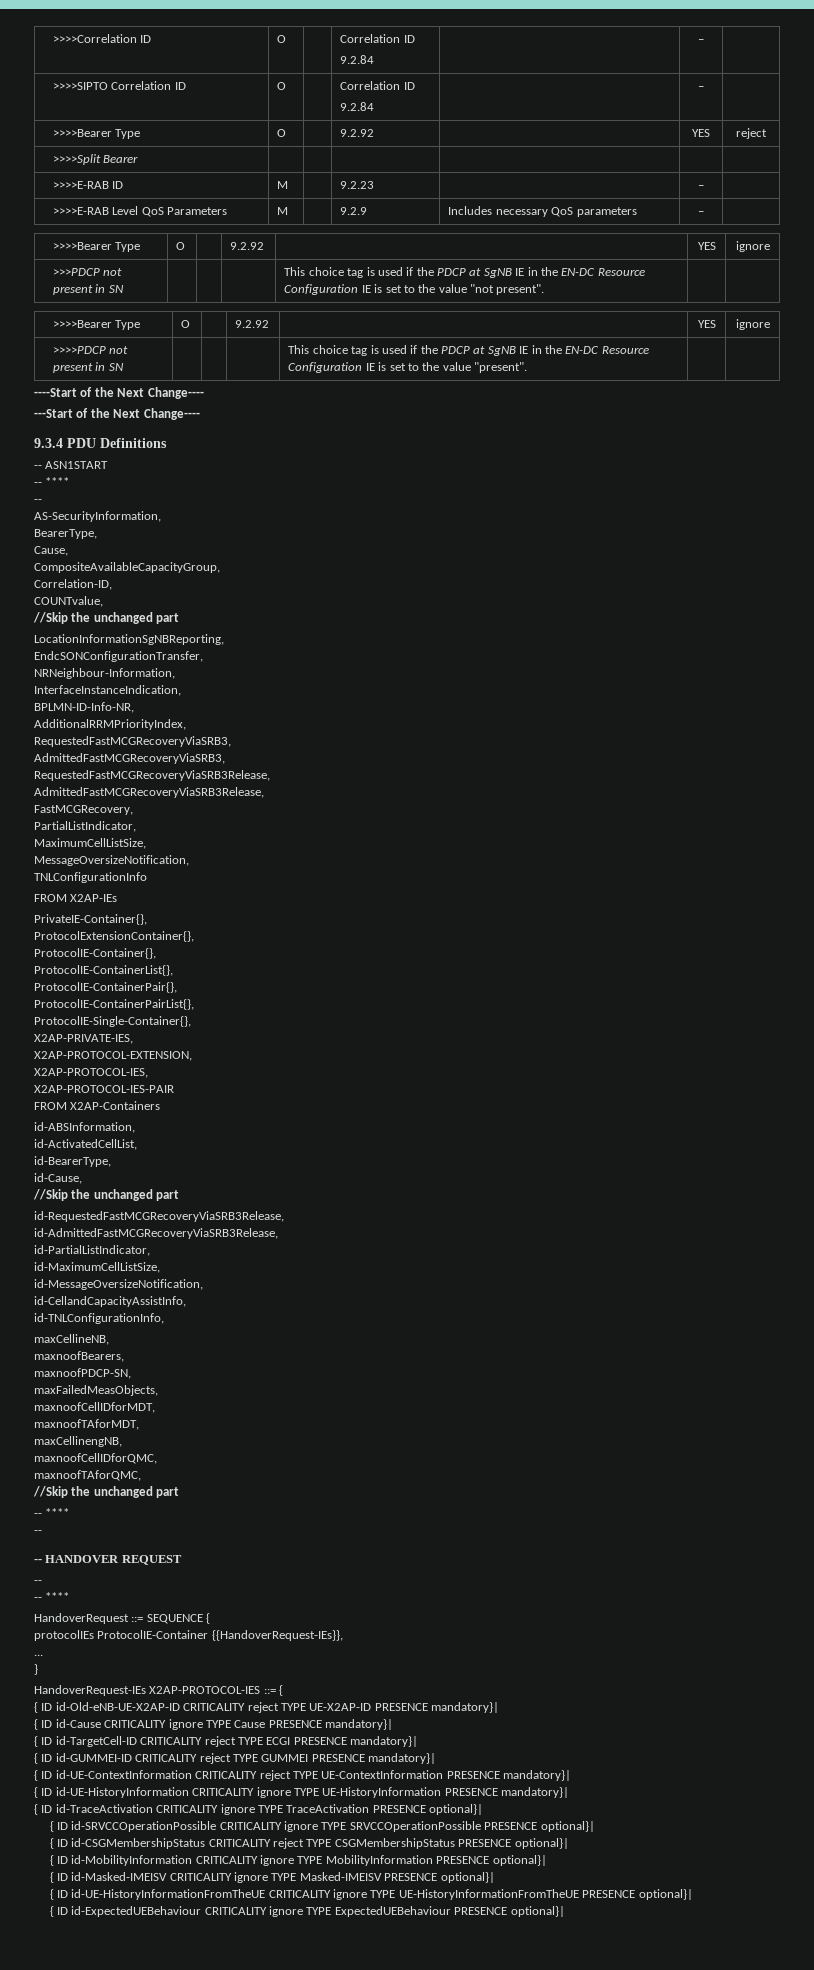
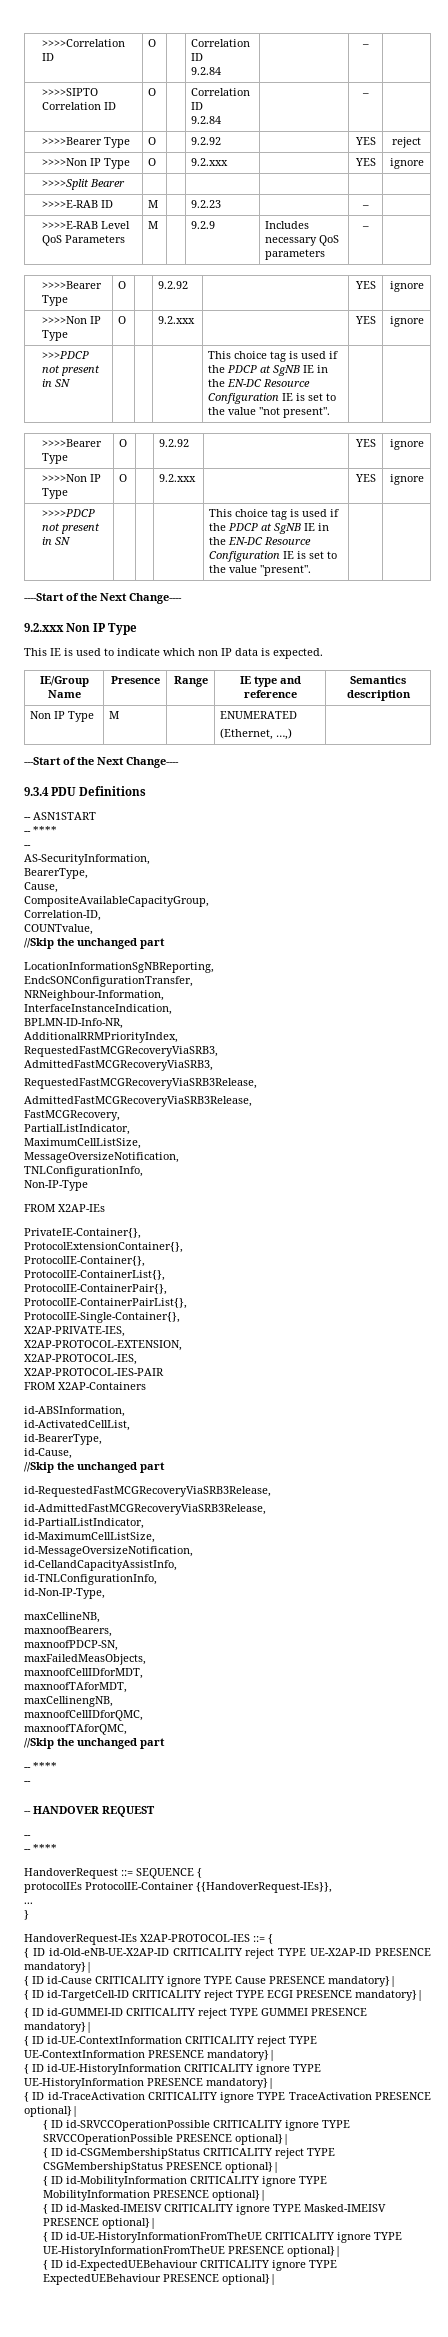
(767, 133) none -> [41,158,130,169] [148,158,157,166] [191,158,229,166] [354,158,376,166] [389,158,424,169] // >>>>Non IP Type | O | | 9.2.xxx | | YES | ignore
(770, 246) none -> [41,316,101,324] [41,330,68,341] [118,316,127,324] [158,316,196,324] [354,316,376,324] [389,316,424,327] // >>>>Non IP Type | O | | 9.2.xxx | | YES | ignore
(770, 324) none -> [41,474,101,482] [41,488,68,499] [119,474,128,482] [159,474,197,482] [354,474,376,482] [389,474,424,485] // >>>>Non IP Type | O | | 9.2.xxx | | YES | ignore
(204, 393) none -> [24,623,138,635] [24,648,323,659] [39,676,89,687] [47,690,81,698] [110,676,160,684] [173,676,208,687] [239,676,301,687] [243,690,297,698] [350,676,406,684] [346,690,411,701] [30,711,95,722] [109,711,120,719] [220,711,298,719] [220,728,293,740] // 9.2.xxx Non IP Type // This IE is used to indicate which non IP data is expected. // IE/Group Name | Presence | Range | IE type and reference | Semantics description // Non IP Type | M | | ENUMERATED // (Ethernet, …,) |
[34,872,147,883] TNLConfigurationInfo -> [24,1166,143,1177] [24,1180,88,1191] TNLConfigurationInfo, // Non-IP-Type
(164, 1318) none -> [24,1588,105,1599] // id-Non-IP-Type,

